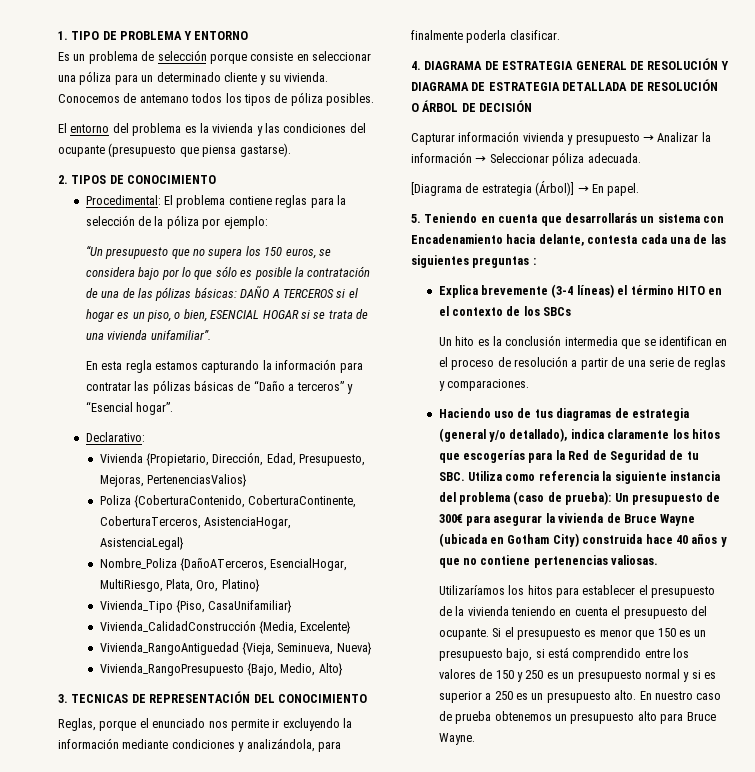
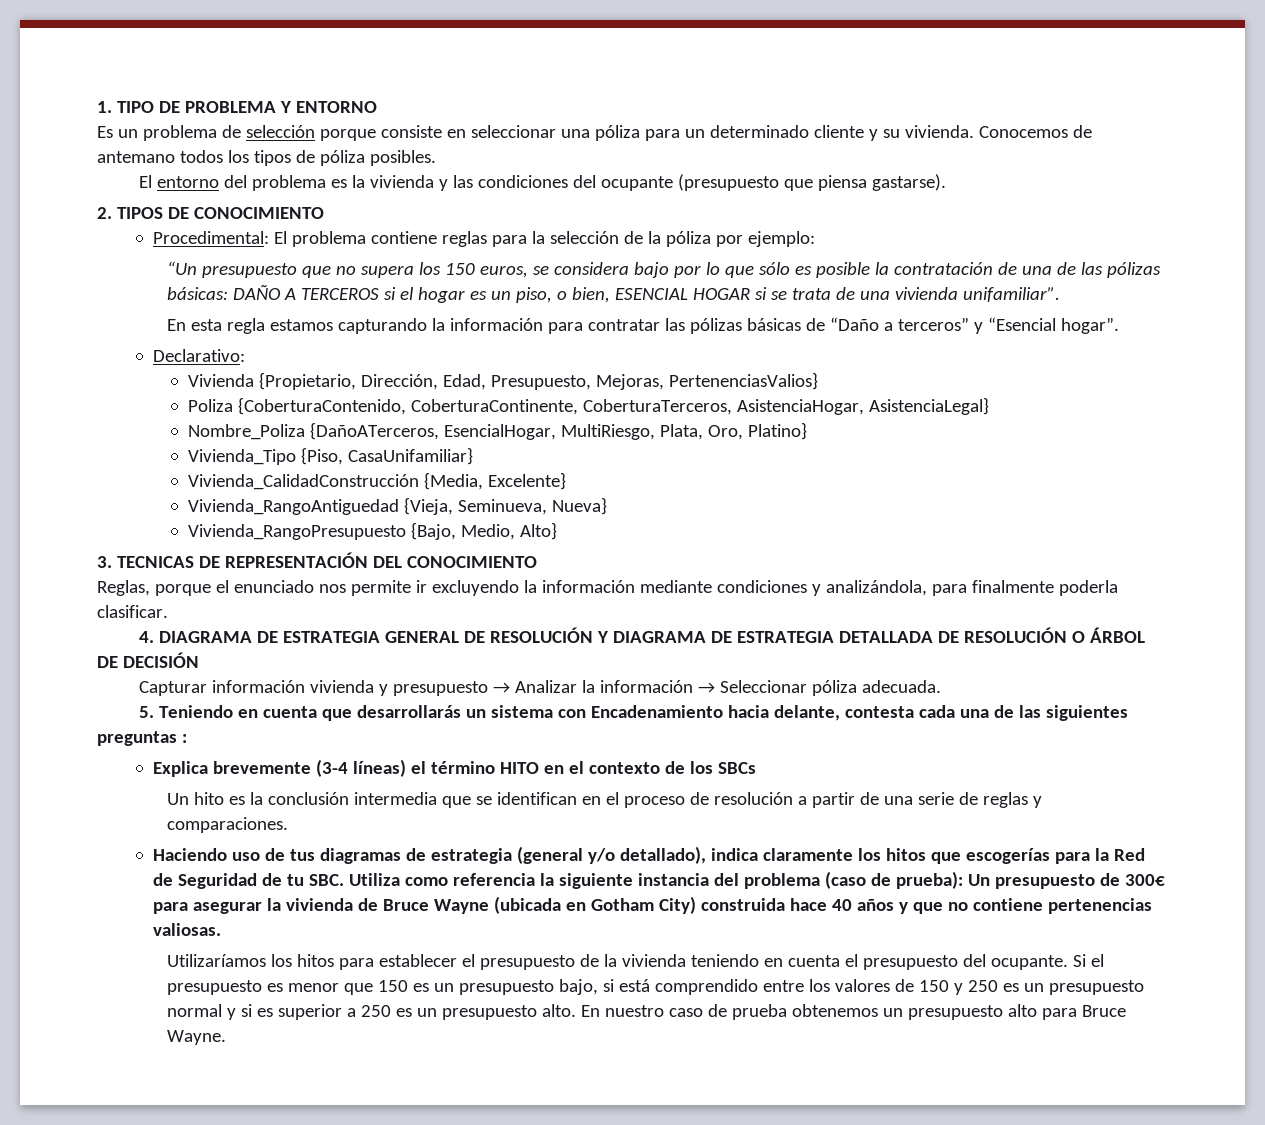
[411,181,640,196] // [Diagrama de estrategia (Árbol)] → En papel. -> (941, 686) none

